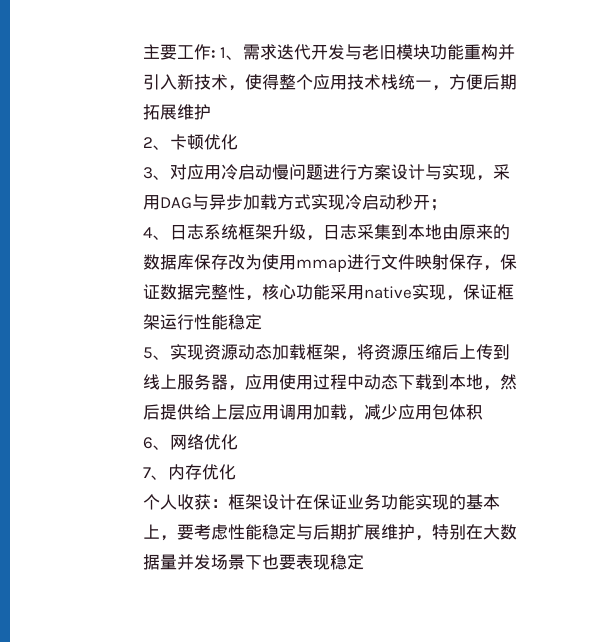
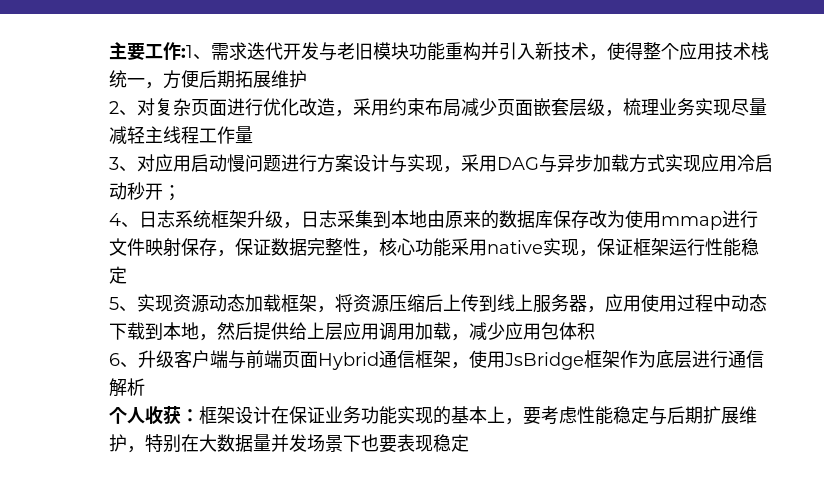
[210,47,227,58] : 1 -> [181,45,194,58] :1
[169,134,238,150] 卡顿优化 -> [137,98,768,117] [109,126,254,144] 对复杂页面进行优化改造，采用约束布局减少页面嵌套层级，梳理业务实现尽量减轻主线程工作量
[220,164,238,180] 冷 -> (192, 163) none
(345, 202) none -> [701,154,738,172] 应用
[169,434,238,450] [142,464,236,480] 网络优化 // 7、内存优化 -> [138,350,765,370] [109,378,146,397] 升级客户端与前端页面Hybrid通信框架，使用JsBridge框架作为底层进行通信解析

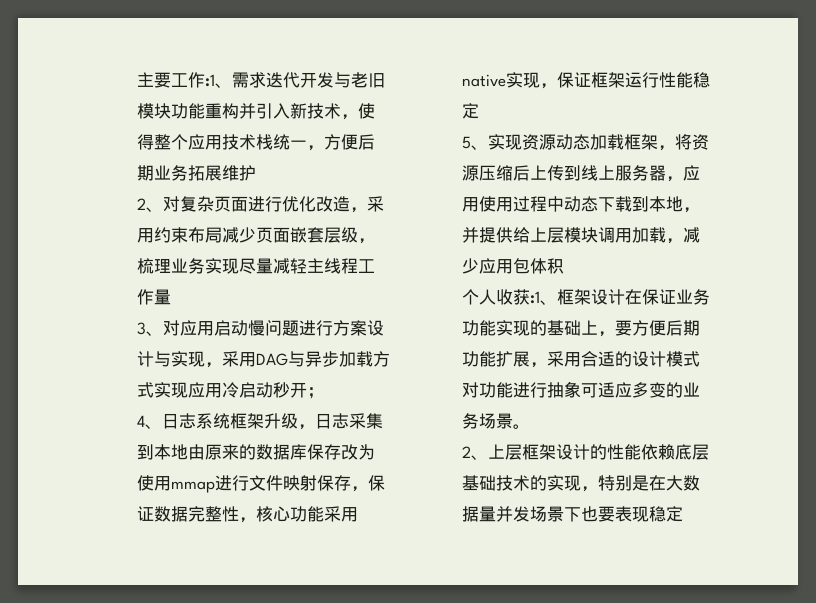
(236, 79) none -> [154,165,189,181] 业务
[217,322,254,340] 然后 -> [462,227,480,243] 并
[343,322,380,340] 应用 -> [564,227,599,243] 模块
[109,350,765,370] [109,378,146,397] // 6、升级客户端与前端页面Hybrid通信框架，使用JsBridge框架作为底层进行通信解析 -> (565, 266) none
[181,409,200,422] ： -> [530,291,558,305] :1、
[469,406,758,425] [109,434,182,453] 本上，要考虑性能稳定与后期扩展维护，特别 -> [564,320,701,337] [462,351,701,368] [462,381,701,398] [462,413,531,429] [462,444,710,460] [462,475,650,492] 础上，要方便后期功能扩展，采用合适的设计模式对功能进行抽象可适应多变的业务场景。 // 2、上层框架设计的性能依赖底层基础技术的实现，特别是

